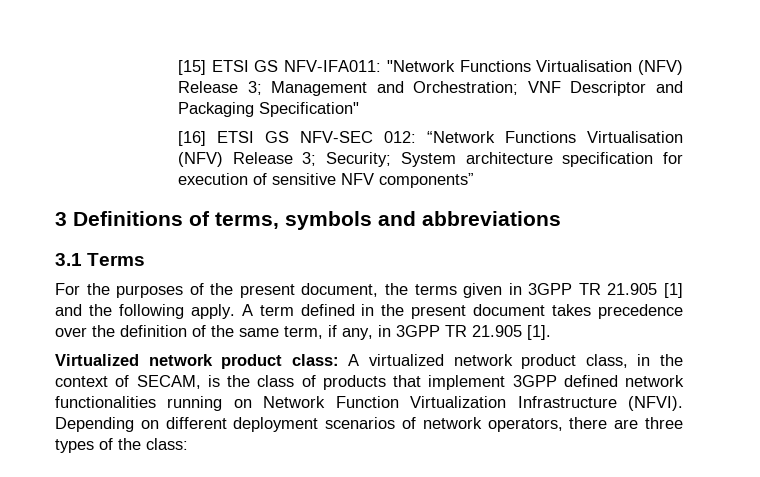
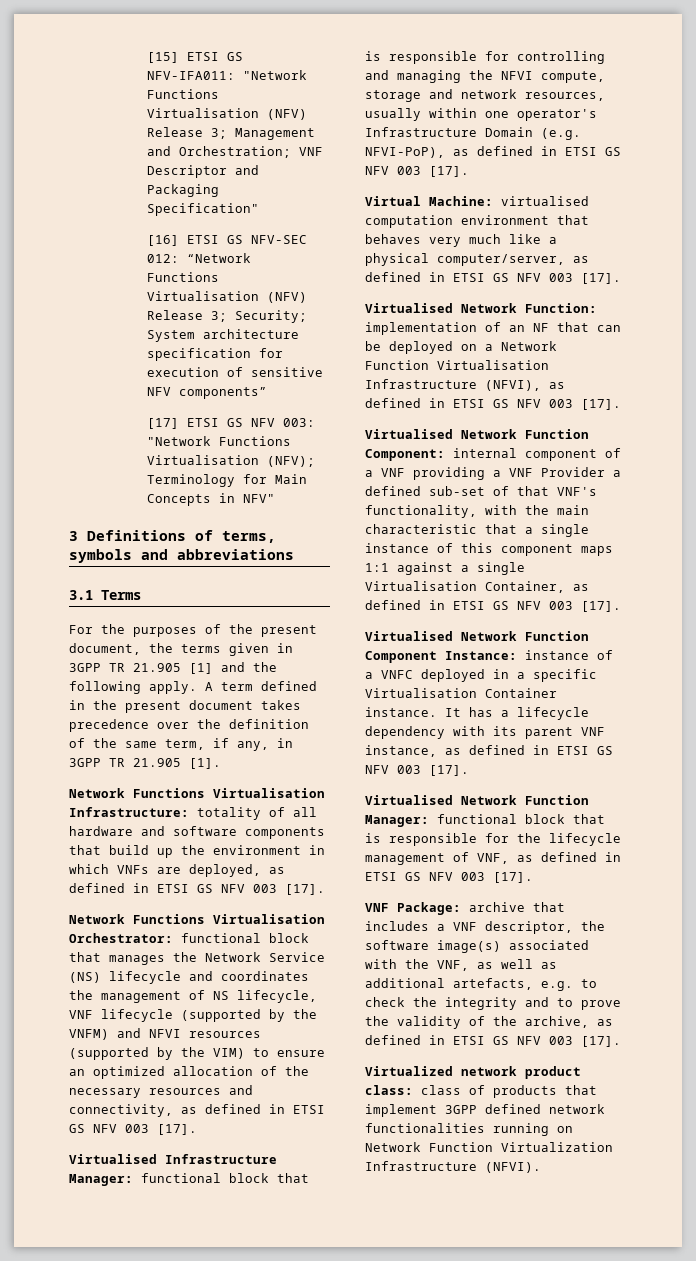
(474, 180) none -> [147,418,316,429] [147,436,292,446] [147,455,316,467] [147,474,308,487] [147,493,276,506] // [17] ETSI GS NFV 003: "Network Functions Virtualisation (NFV); Terminology for Main Concepts in NFV"
[55,354,684,369] [55,375,250,389] Virtualized network product class: A virtualized network product class, in the context of SECAM, is the -> [69,788,325,798] [69,807,317,820] [69,826,325,839] [69,845,325,858] [69,864,285,877] [69,883,325,895] [69,914,325,924] [69,933,309,943] [69,952,325,965] [69,971,309,984] [69,990,317,1003] [69,1009,317,1022] [69,1028,261,1040] [69,1047,325,1060] [69,1066,309,1079] [69,1085,253,1098] [69,1104,325,1117] [69,1124,197,1135] [69,1154,277,1164] [69,1173,309,1186] [365,51,605,64] [365,70,605,83] [365,89,605,102] [365,108,597,121] [365,127,581,140] [365,146,621,158] [365,166,469,177] [365,196,589,206] [365,215,589,228] [365,234,557,247] [365,253,589,266] [365,272,621,284] [365,303,597,313] [365,322,621,335] [365,341,557,354] [365,360,549,370] [365,379,565,391] [365,398,621,410] [365,429,589,439] [365,448,621,461] [365,467,621,480] [365,486,597,496] [365,505,589,518] [365,524,589,537] [365,543,613,556] [365,562,525,575] [365,581,589,593] [365,600,621,612] [365,631,589,641] [365,650,613,663] [365,669,597,682] [365,688,557,698] [365,707,589,720] [365,726,605,739] [365,745,613,757] [365,765,469,776] [365,795,589,805] [365,814,605,827] [365,833,621,846] [365,852,621,865] [365,872,533,883] [365,902,565,915] [365,921,605,934] [365,940,589,953] [365,959,557,971] [365,978,597,991] [365,997,621,1010] [365,1016,613,1029] [365,1035,621,1047] [365,1066,581,1079] [365,1085,413,1095] Network Functions Virtualisation Infrastructure: totality of all hardware and software components that build up the environment in which VNFs are deployed, as defined in ETSI GS NFV 003 [17]. // Network Functions Virtualisation Orchestrator: functional block that manages the Network Service (NS) lifecycle and coordinates the management of NS lifecycle, VNF lifecycle (supported by the VNFM) and NFVI resources (supported by the VIM) to ensure an optimized allocation of the necessary resources and connectivity, as defined in ETSI GS NFV 003 [17]. // Virtualised Infrastructure Manager: functional block that is responsible for controlling and managing the NFVI compute, storage and network resources, usually within one operator's Infrastructure Domain (e.g. NFVI-PoP), as defined in ETSI GS NFV 003 [17]. // Virtual Machine: virtualised computation environment that behaves very much like a physical computer/server, as defined in ETSI GS NFV 003 [17]. // Virtualised Network Function: implementation of an NF that can be deployed on a Network Function Virtualisation Infrastructure (NFVI), as defined in ETSI GS NFV 003 [17]. // Virtualised Network Function Component: internal component of a VNF providing a VNF Provider a defined sub-set of that VNF's functionality, with the main characteristic that a single instance of this component maps 1:1 against a single Virtualisation Container, as defined in ETSI GS NFV 003 [17]. // Virtualised Network Function Component Instance: instance of a VNFC deployed in a specific Virtualisation Container instance. It has a lifecycle dependency with its parent VNF instance, as defined in ETSI GS NFV 003 [17]. // Virtualised Network Function Manager: functional block that is responsible for the lifecycle management of VNF, as defined in ETSI GS NFV 003 [17]. // VNF Package: archive that includes a VNF descriptor, the software image(s) associated with the VNF, as well as additional artefacts, e.g. to check the integrity and to prove the validity of the archive, as defined in ETSI GS NFV 003 [17]. // Virtualized network product class:
[55,417,683,432] [55,438,188,453] Depending on different deployment scenarios of network operators, there are three types of the class: -> (541, 1167) none

